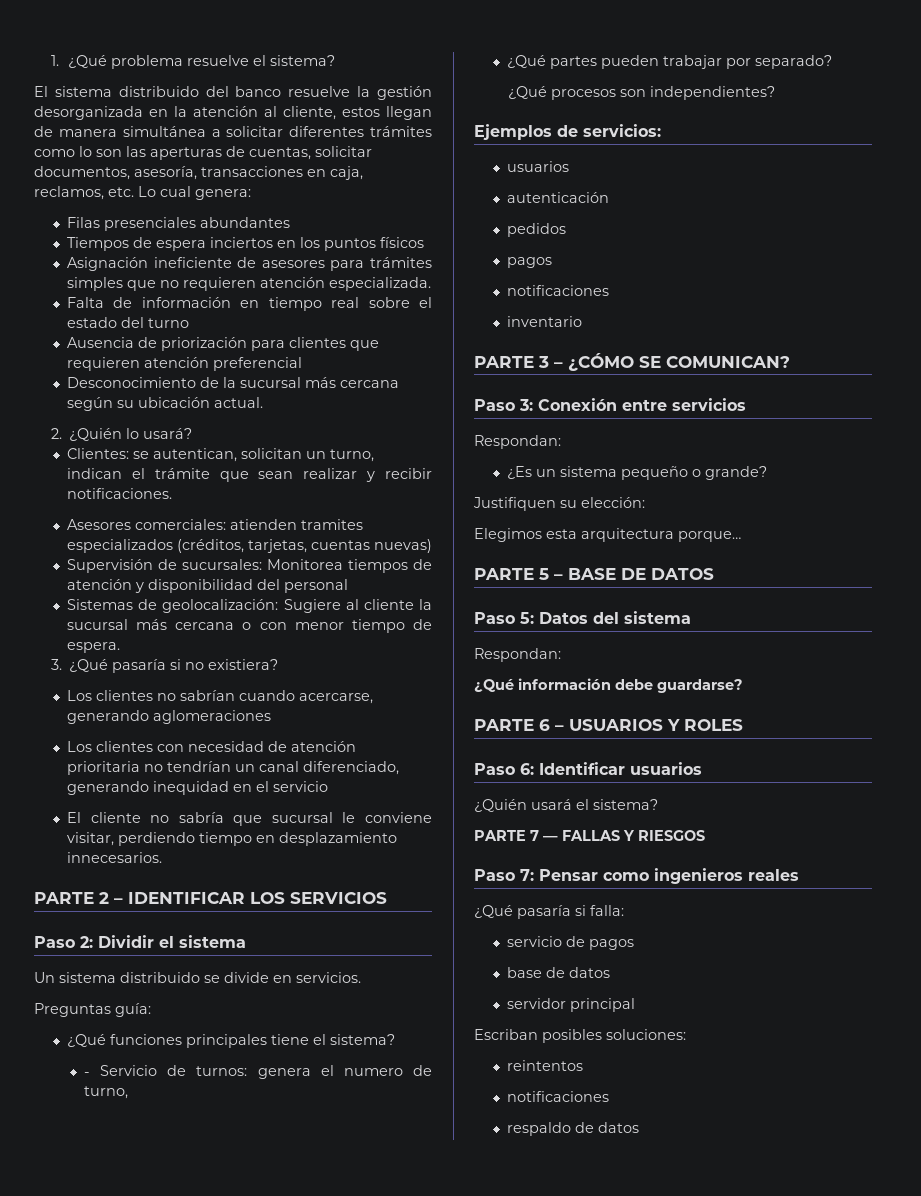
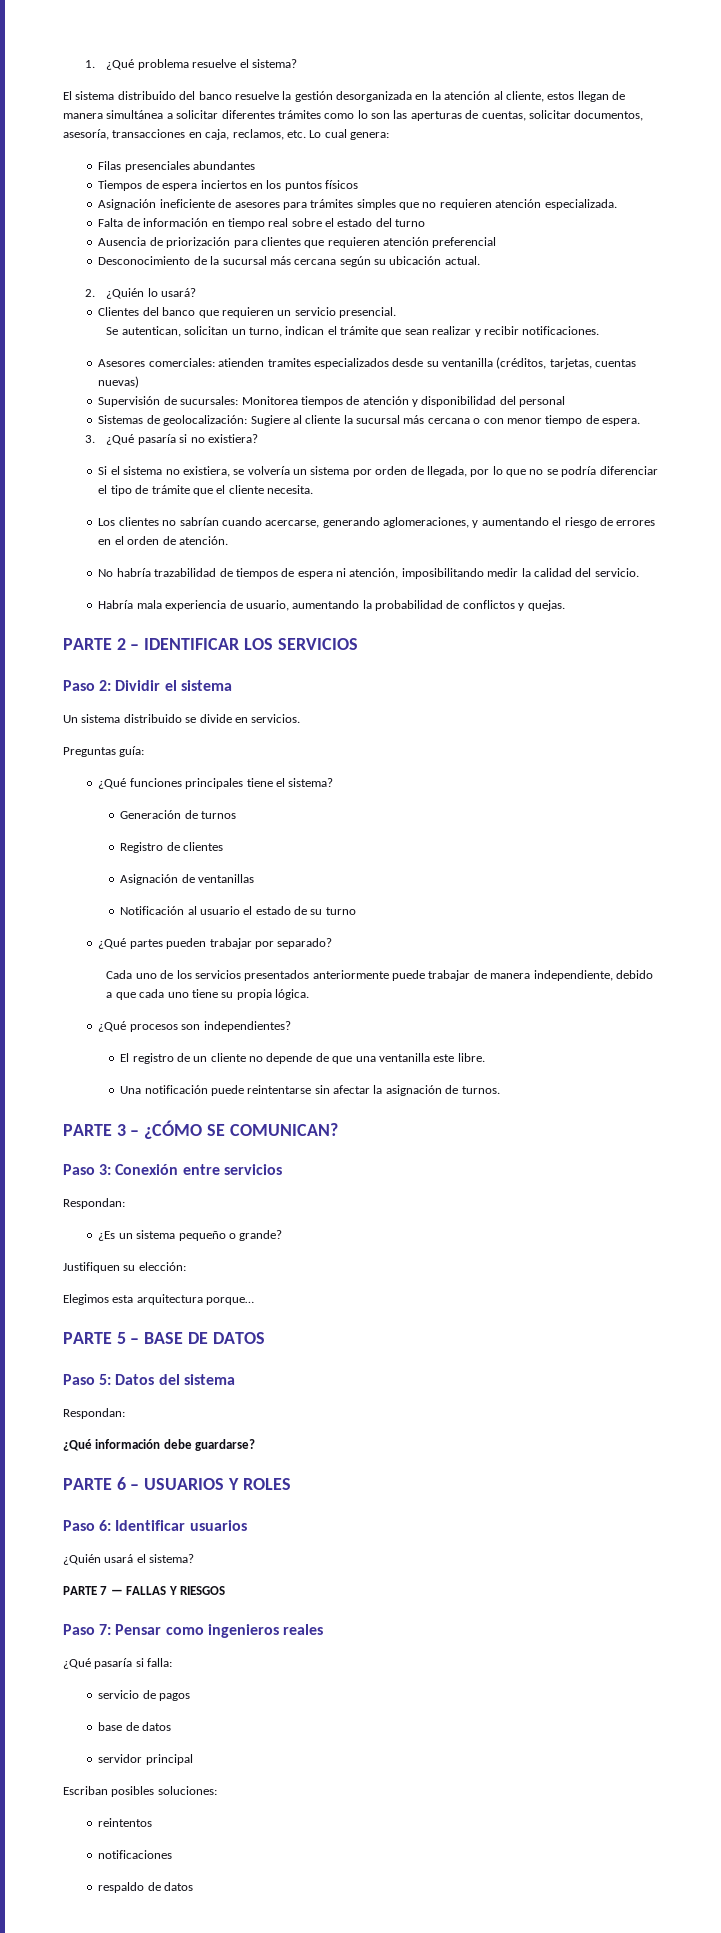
[66,448,149,459] Clientes: se -> [98,307,397,318] [106,327,119,335] Clientes del banco que requieren un servicio presencial. // Se
(173, 546) none -> [392,358,494,367] desde su ventanilla
(279, 664) none -> [98,466,658,477] [98,485,314,496] // Si el sistema no existiera, se volvería un sistema por orden de llegada, por lo que no se podría diferenciar el tipo de trámite que el cliente necesita.
[152,710,271,724] [66,741,356,752] [66,761,399,775] [66,781,328,795] [66,812,432,826] [66,832,397,846] [66,852,162,863] aglomeraciones // Los clientes con necesidad de atención prioritaria no tendrían un canal diferenciado, generando inequidad en el servicio // El cliente no sabría que sucursal le conviene visitar, perdiendo tiempo en desplazamiento innecesarios. -> [383,517,656,528] [98,536,228,545] [98,568,639,579] [98,600,565,611] aglomeraciones, y aumentando el riesgo de errores en el orden de atención. // No habría trazabilidad de tiempos de espera ni atención, imposibilitando medir la calidad del servicio. // Habría mala experiencia de usuario, aumentando la probabilidad de conflictos y quejas.
[84,1065,433,1079] [84,1086,129,1099] - Servicio de turnos: genera el numero de turno, -> [120,810,236,819] [120,842,223,853] [120,874,254,885] [120,906,356,915] Generación de turnos // Registro de clientes // Asignación de ventanillas // Notificación al usuario el estado de su turno
[508,86,776,100] [474,124,661,140] [506,161,569,172] [506,192,609,203] [506,223,566,237] [506,257,552,268] [506,285,609,296] [506,316,582,327] ¿Qué procesos son independientes? // Ejemplos de servicios: // usuarios // autenticación // pedidos // pagos // notificaciones // inventario -> [106,970,653,981] [106,989,310,1000] [98,1021,291,1032] [120,1053,485,1064] [120,1085,500,1096] Cada uno de los servicios presentados anteriormente puede trabajar de manera independiente, debido a que cada uno tiene su propia lógica. // ¿Qué procesos son independientes? // El registro de un cliente no depende de que una ventanilla este libre. // Una notificación puede reintentarse sin afectar la asignación de turnos.

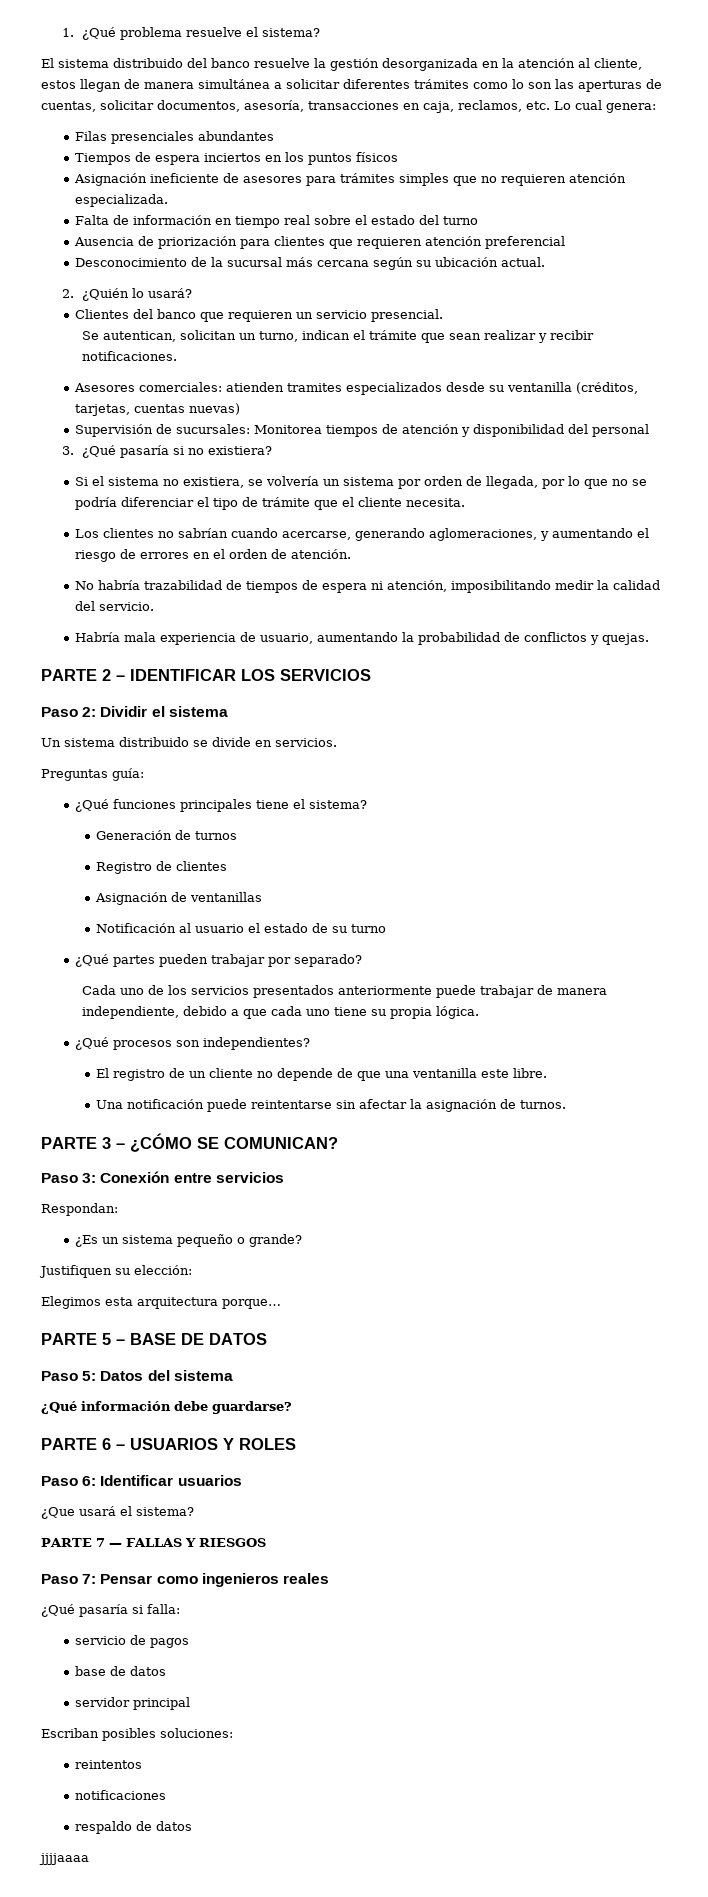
[98,415,641,426] // Sistemas de geolocalización: Sugiere al cliente la sucursal más cercana o con menor tiempo de espera. -> (650, 430) none
[63,1408,125,1419] // Respondan: -> (233, 1375) none
[63,1554,101,1565] ¿Quién -> [41,1507,75,1519] ¿Que
(194, 1886) none -> [39,1853,89,1865] // jjjjaaaa

